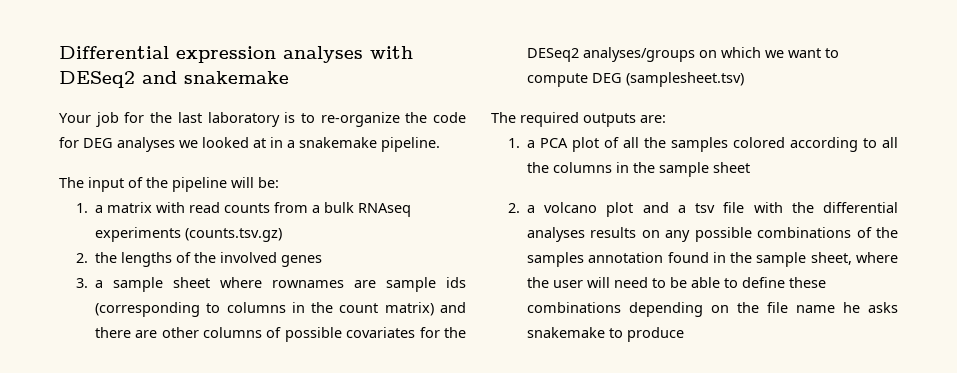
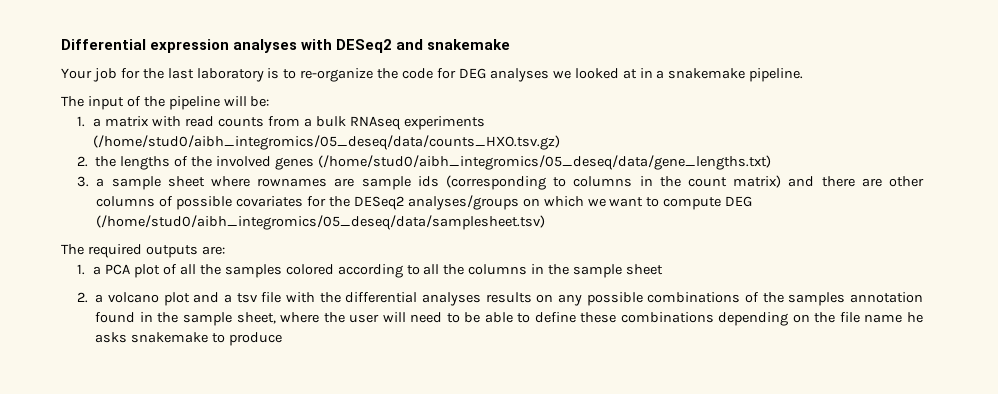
[184,228,282,242] (counts.tsv.gz) -> [93,135,561,150] (/home/stud0/aibh_integromics/05_deseq/data/counts_HXO.tsv.gz)
(322, 261) none -> [317,155,771,170] (/home/stud0/aibh_integromics/05_deseq/data/gene_lengths.txt)
[625,72,744,87] (samplesheet.tsv) -> [96,215,546,230] (/home/stud0/aibh_integromics/05_deseq/data/samplesheet.tsv)

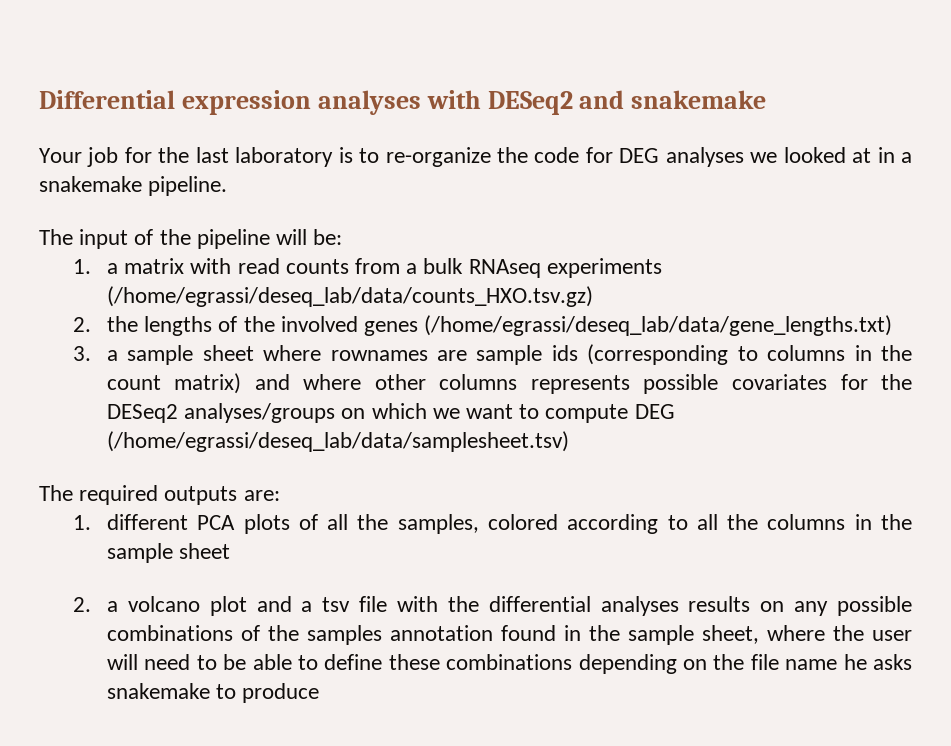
[93,135,561,150] (/home/stud0/aibh_integromics/05_deseq/data/counts_HXO.tsv.gz) -> [106,286,593,307] (/home/egrassi/deseq_lab/data/counts_HXO.tsv.gz)
[317,155,771,170] (/home/stud0/aibh_integromics/05_deseq/data/gene_lengths.txt) -> [424,315,893,336] (/home/egrassi/deseq_lab/data/gene_lengths.txt)
[821,176,882,187] there are -> [303,374,362,390] where
[159,196,174,207] of -> [530,375,630,394] represents
[96,215,546,230] (/home/stud0/aibh_integromics/05_deseq/data/samplesheet.tsv) -> [106,431,569,452] (/home/egrassi/deseq_lab/data/samplesheet.tsv)
[93,264,161,278] a PCA plot -> [106,514,290,534] different PCA plots
[224,264,282,278] samples -> [397,514,479,534] samples,

